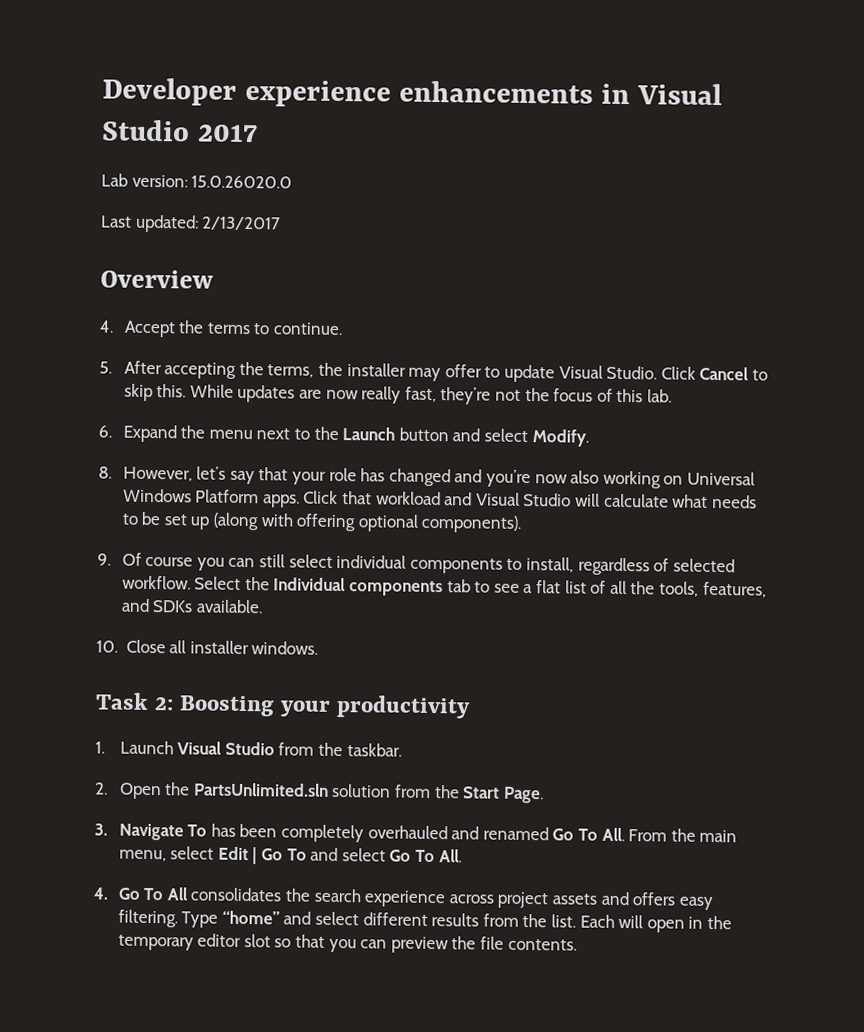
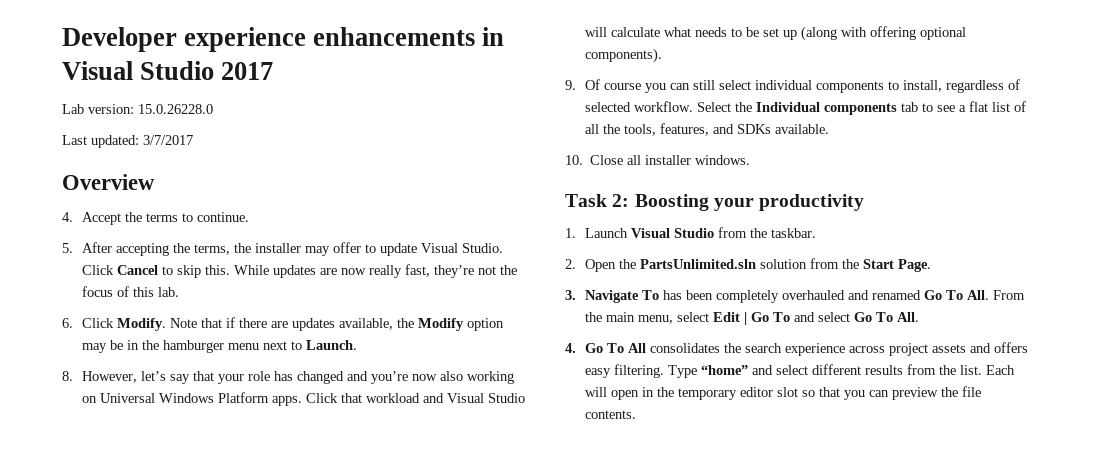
[191,175,293,189] 15.0.26020.0 -> [138,104,213,114] 15.0.26228.0
[202,216,282,231] 2/13/2017 -> [143,135,193,145] 3/7/2017
[122,424,589,447] Expand the menu next to the Launch button and select Modify. -> [82,317,505,331] [82,340,358,353] Click Modify. Note that if there are updates available, the Modify option may be in the hamburger menu next to Launch.

